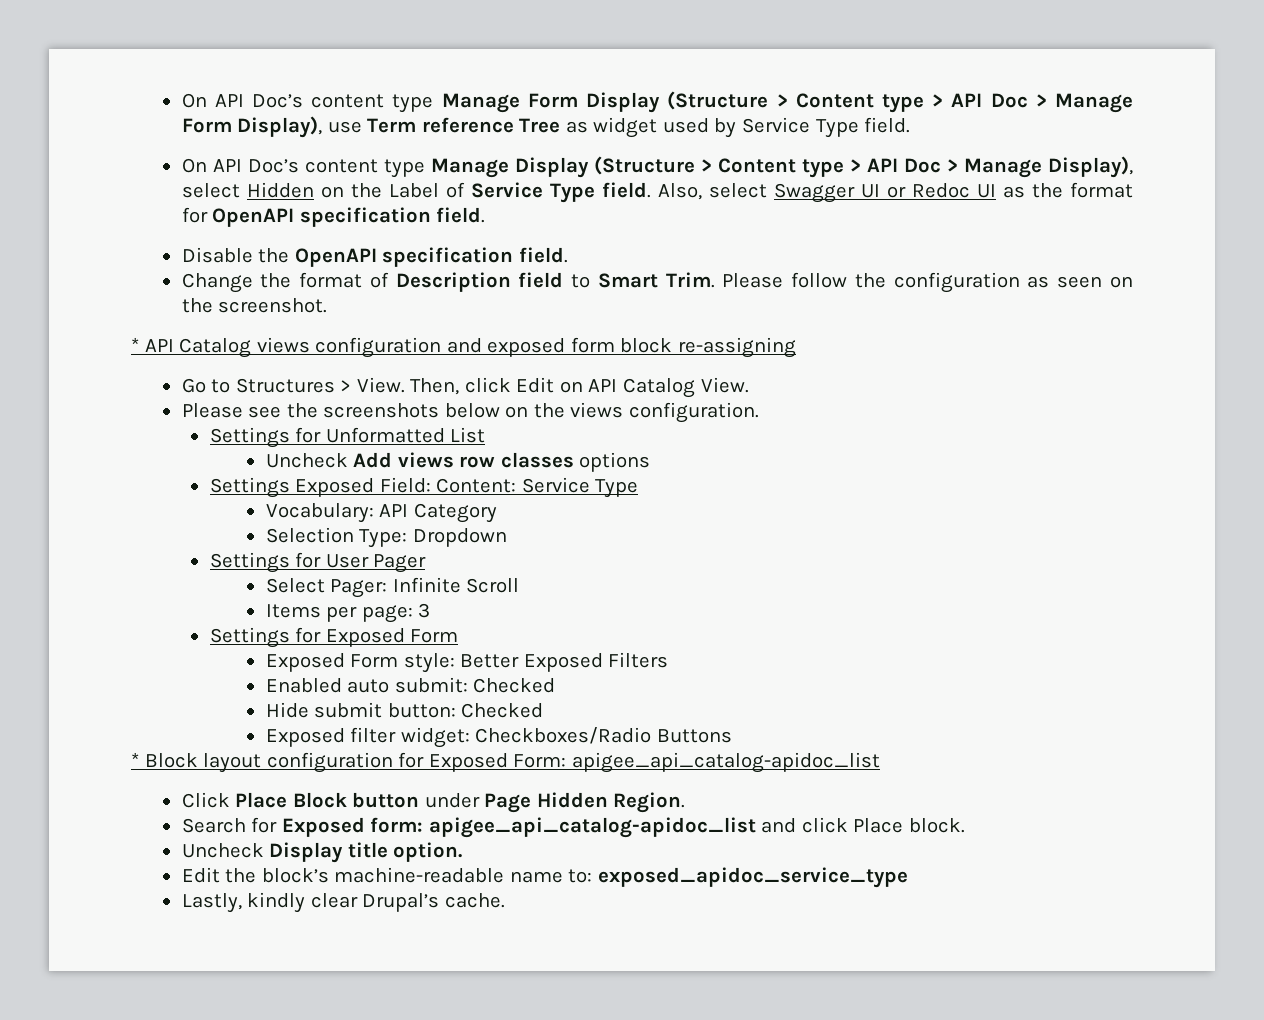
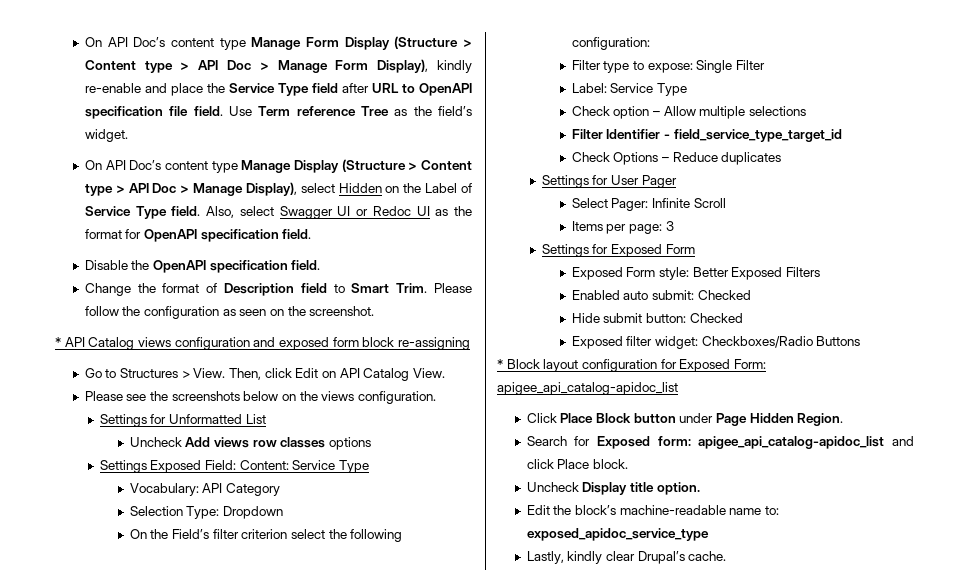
[327,117,911,138] use Term reference Tree as widget used by Service Type field. -> [436,60,472,73] [84,83,472,96] [84,106,472,119] [84,129,128,142] kindly re-enable and place the Service Type field after URL to OpenAPI specification file field. Use Term reference Tree as the field’s widget.
(507, 537) none -> [129,529,403,542] [571,37,650,50] [571,60,766,73] [571,83,688,96] [571,106,807,119] [571,129,842,142] [571,152,782,165] // On the Field’s filter criterion select the following configuration: // Filter type to expose: Single Filter // Label: Service Type // Check option – Allow multiple selections // Filter Identifier - field_service_type_target_id // Check Options – Reduce duplicates

